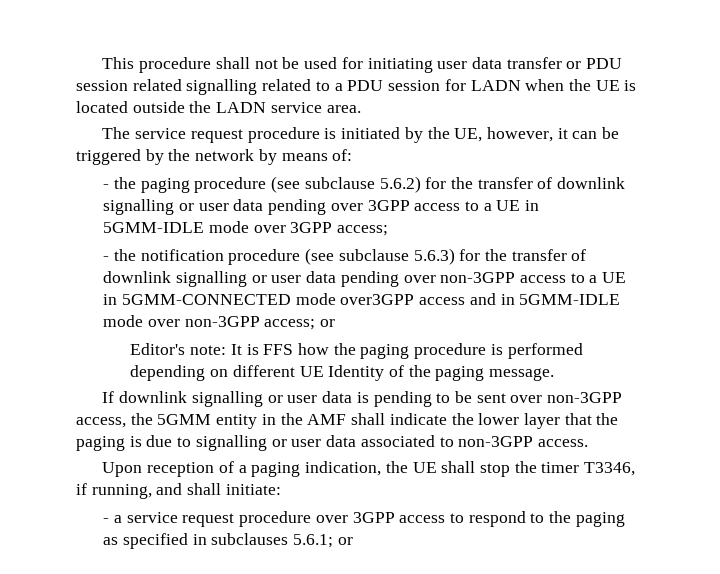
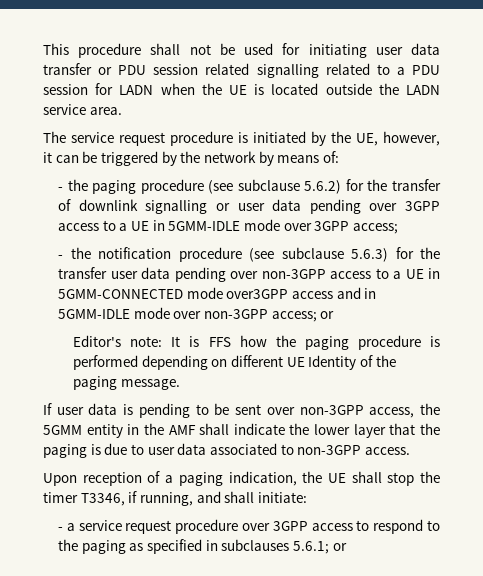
[571,249,587,261] [103,271,267,287] of downlink signalling or -> (108, 273) none
[119,391,283,407] downlink signalling or -> (52, 409) none
[195,435,287,451] signalling or -> (144, 449) none

